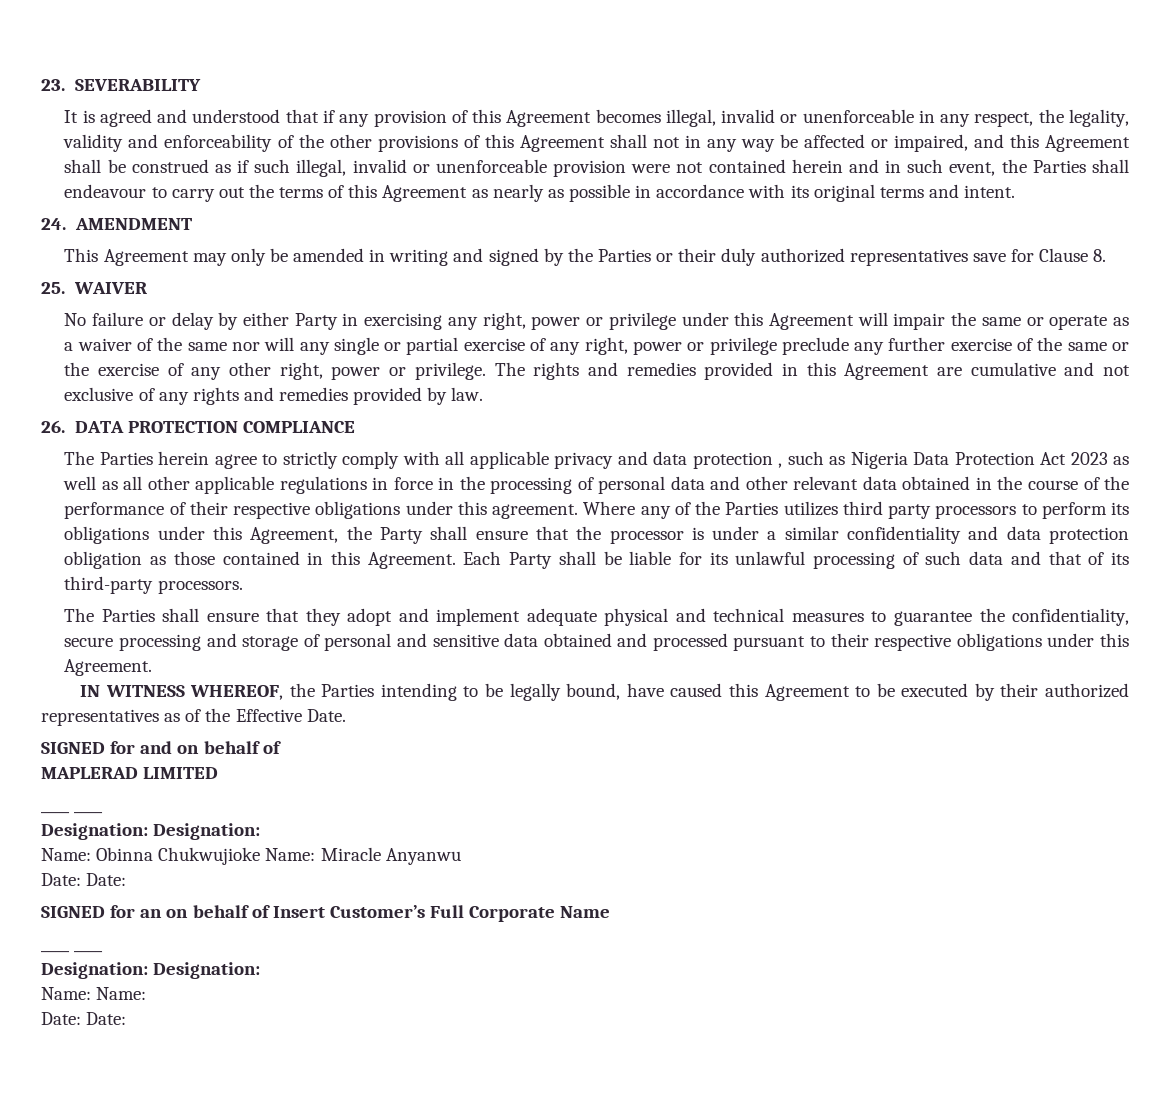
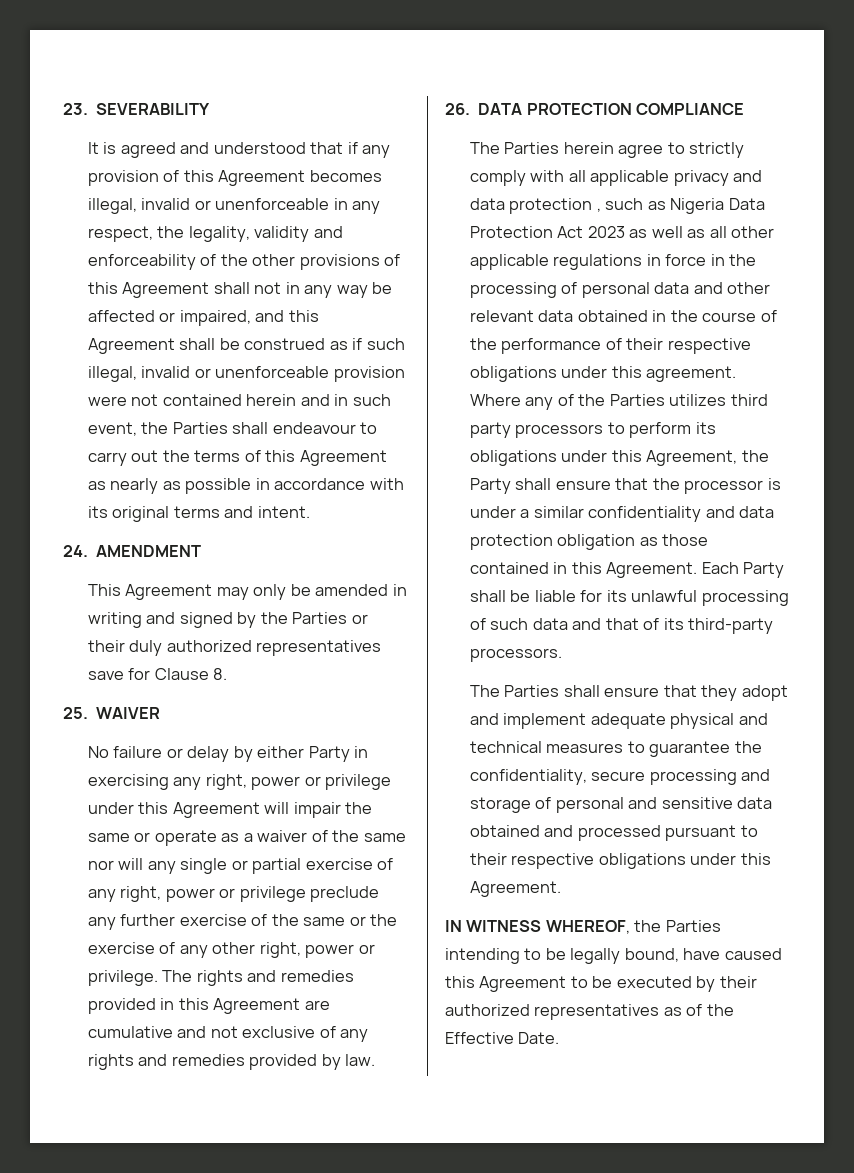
[41,741,281,754] [41,767,219,779] [41,811,104,814] [41,823,261,840] [41,847,461,865] [41,873,127,886] [41,905,611,922] [41,950,104,953] [41,962,261,979] [41,987,147,1000] [41,1012,127,1025] // SIGNED for and on behalf of // MAPLERAD LIMITED // ____ ____ // Designation: Designation: // Name: Obinna Chukwujioke Name: Miracle Anyanwu // Date: Date: // SIGNED for an on behalf of Insert Customer’s Full Corporate Name // ____ ____ // Designation: Designation: // Name: Name: // Date: Date: -> (560, 1038) none

